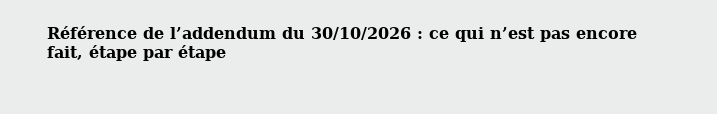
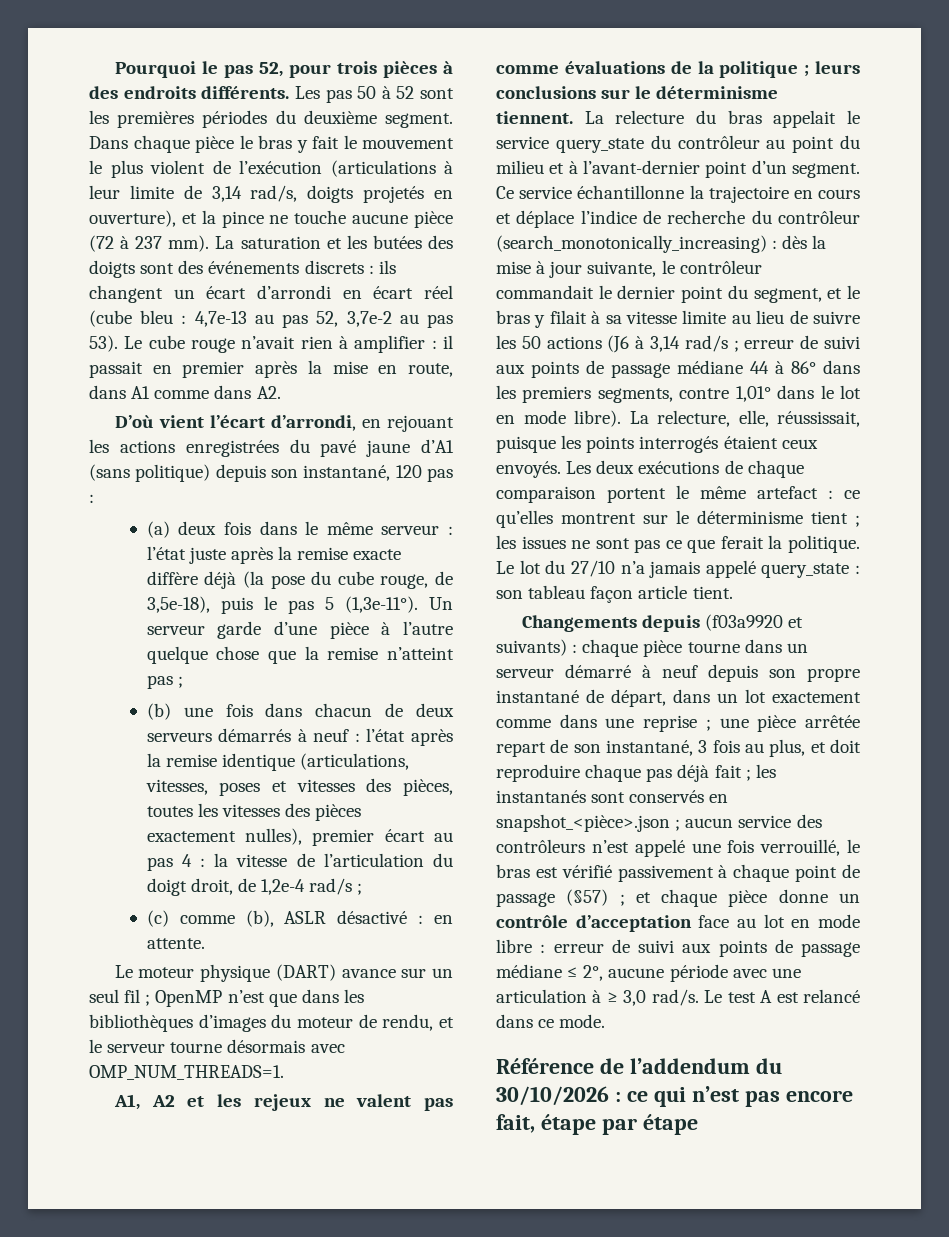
(47, 32) none -> [114,61,454,78] [89,86,454,103] [89,110,454,128] [89,135,454,153] [89,160,453,178] [89,185,453,203] [89,210,453,228] [89,235,453,252] [89,260,396,278] [89,285,453,303] [89,310,454,328] [89,335,453,353] [89,360,453,378] [89,385,281,399] [114,415,455,432] [89,439,454,457] [89,464,453,482] [89,494,94,503] [146,521,453,538] [146,546,402,564] [146,571,453,589] [146,596,453,614] [146,621,453,639] [146,646,454,664] [146,675,183,689] [146,703,454,720] [146,728,453,746] [146,753,410,771] [145,778,453,796] [146,803,362,821] [146,828,453,846] [146,853,453,871] [146,878,363,896] [146,910,453,927] [146,938,205,949] [114,964,453,982] [89,989,364,1007] [89,1014,455,1032] [89,1039,345,1053] [89,1065,284,1080] [113,1094,453,1111] [496,61,860,78] [496,86,779,99] [496,110,860,128] [496,135,860,153] [496,160,860,178] [496,185,861,203] [496,210,860,228] [496,235,827,253] [496,260,762,278] [496,285,860,303] [496,310,860,328] [496,335,860,353] [496,360,860,378] [496,385,861,403] [496,410,860,427] [496,435,818,453] [496,460,804,478] [496,485,860,503] [496,510,860,528] [496,535,860,553] [496,560,860,578] [496,585,733,603] [521,614,804,632] [496,639,808,657] [496,664,860,682] [496,689,861,707] [496,714,860,732] [496,739,861,757] [496,764,776,782] [496,790,729,803] [496,814,822,832] [496,839,860,857] [496,864,860,882] [496,889,860,907] [496,914,860,932] [496,939,860,957] [496,964,801,982] [496,989,860,1006] [496,1014,606,1028] Pourquoi le pas 52, pour trois pièces à des endroits différents. Les pas 50 à 52 sont les premières périodes du deuxième segment. Dans chaque pièce le bras y fait le mouvement le plus violent de l’exécution (articulations à leur limite de 3,14 rad/s, doigts projetés en ouverture), et la pince ne touche aucune pièce (72 à 237 mm). La saturation et les butées des doigts sont des événements discrets : ils changent un écart d’arrondi en écart réel (cube bleu : 4,7e-13 au pas 52, 3,7e-2 au pas 53). Le cube rouge n’avait rien à amplifier : il passait en premier après la mise en route, dans A1 comme dans A2. // D’où vient l’écart d’arrondi, en rejouant les actions enregistrées du pavé jaune d’A1 (sans politique) depuis son instantané, 120 pas : // (a) deux fois dans le même serveur : l’état juste après la remise exacte diffère déjà (la pose du cube rouge, de 3,5e-18), puis le pas 5 (1,3e-11°). Un serveur garde d’une pièce à l’autre quelque chose que la remise n’atteint pas ; // (b) une fois dans chacun de deux serveurs démarrés à neuf : l’état après la remise identique (articulations, vitesses, poses et vitesses des pièces, toutes les vitesses des pièces exactement nulles), premier écart au pas 4 : la vitesse de l’articulation du doigt droit, de 1,2e-4 rad/s ; // (c) comme (b), ASLR désactivé : en attente. // Le moteur physique (DART) avance sur un seul fil ; OpenMP n’est que dans les bibliothèques d’images du moteur de rendu, et le serveur tourne désormais avec OMP_NUM_THREADS=1. // A1, A2 et les rejeux ne valent pas comme évaluations de la politique ; leurs conclusions sur le déterminisme tiennent. La relecture du bras appelait le service query_state du contrôleur au point du milieu et à l’avant-dernier point d’un segment. Ce service échantillonne la trajectoire en cours et déplace l’indice de recherche du contrôleur (search_monotonically_increasing) : dès la mise à jour suivante, le contrôleur commandait le dernier point du segment, et le bras y filait à sa vitesse limite au lieu de suivre les 50 actions (J6 à 3,14 rad/s ; erreur de suivi aux points de passage médiane 44 à 86° dans les premiers segments, contre 1,01° dans le lot en mode libre). La relecture, elle, réussissait, puisque les points interrogés étaient ceux envoyés. Les deux exécutions de chaque comparaison portent le même artefact : ce qu’elles montrent sur le déterminisme tient ; les issues ne sont pas ce que ferait la politique. Le lot du 27/10 n’a jamais appelé query_state : son tableau façon article tient. // Changements depuis (f03a9920 et suivants) : chaque pièce tourne dans un serveur démarré à neuf depuis son propre instantané de départ, dans un lot exactement comme dans une reprise ; une pièce arrêtée repart de son instantané, 3 fois au plus, et doit reproduire chaque pas déjà fait ; les instantanés sont conservés en snapshot_<pièce>.json ; aucun service des contrôleurs n’est appelé une fois verrouillé, le bras est vérifié passivement à chaque point de passage (§57) ; et chaque pièce donne un contrôle d’acceptation face au lot en mode libre : erreur de suivi aux points de passage médiane ≤ 2°, aucune période avec une articulation à ≥ 3,0 rad/s. Le test A est relancé dans ce mode. //

